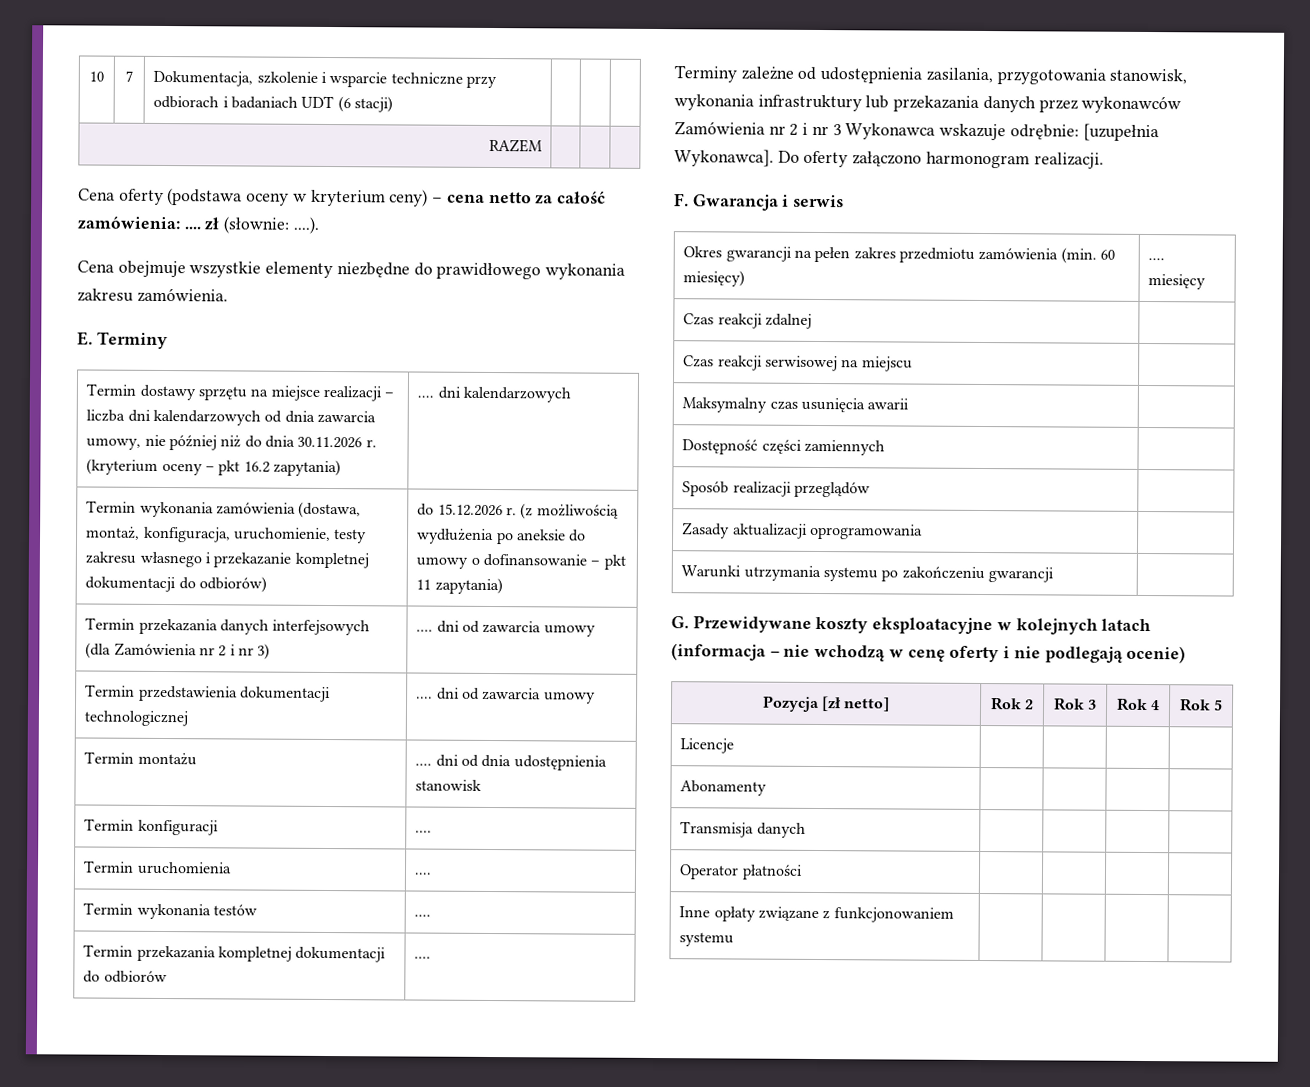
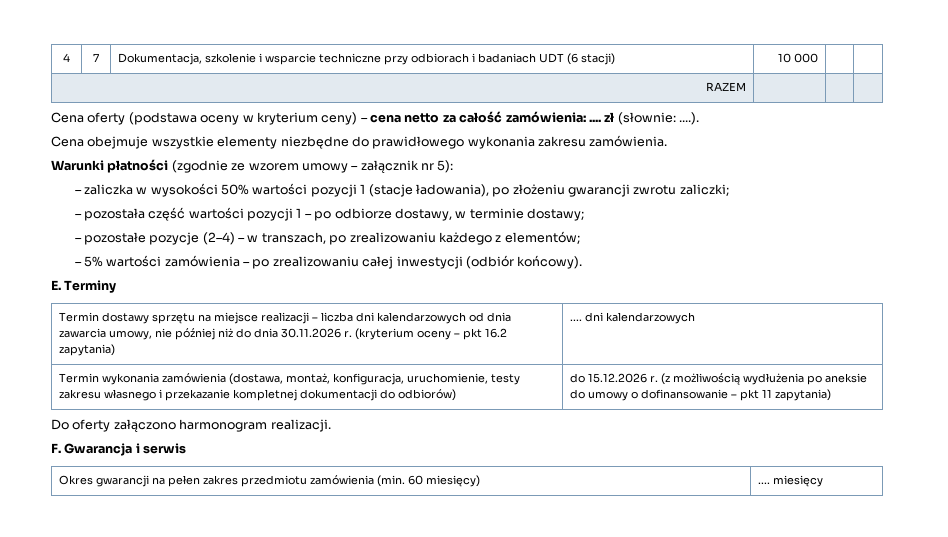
[89,71,104,82] 10 -> [63,53,70,62] 4
(394, 104) none -> [777,53,818,63] 10 000
(228, 295) none -> [51,159,454,174] [74,183,729,197] [74,207,585,221] [74,231,580,245] [74,255,583,269] // Warunki płatności (zgodnie ze wzorem umowy – załącznik nr 5): // – zaliczka w wysokości 50% wartości pozycji 1 (stacje ładowania), po złożeniu gwarancji zwrotu zaliczki; // – pozostała część wartości pozycji 1 – po odbiorze dostawy, w terminie dostawy; // – pozostałe pozycje (2–4) – w transzach, po zrealizowaniu każdego z elementów; // – 5% wartości zamówienia – po zrealizowaniu całej inwestycji (odbiór końcowy).
[85,617,371,636] [85,642,271,660] [416,620,596,637] [85,684,332,703] [84,710,189,727] [416,687,596,704] [84,751,197,766] [415,754,607,771] [415,779,483,791] [84,818,219,836] [415,830,433,833] [83,860,232,875] [414,872,432,875] [83,902,258,920] [414,914,432,917] [83,944,387,963] [83,970,167,984] [414,956,432,959] [674,65,1188,85] [674,94,1182,114] [674,121,1159,142] [674,149,774,167] // Termin przekazania danych interfejsowych (dla Zamówienia nr 2 i nr 3) | .... dni od zawarcia umowy // Termin przedstawienia dokumentacji technologicznej | .... dni od zawarcia umowy // Termin montażu | .... dni od dnia udostępnienia stanowisk // Termin konfiguracji | .... // Termin uruchomienia | .... // Termin wykonania testów | .... // Termin przekazania kompletnej dokumentacji do odbiorów | .... // Terminy zależne od udostępnienia zasilania, przygotowania stanowisk, wykonania infrastruktury lub przekazania danych przez wykonawców Zamówienia nr 2 i nr 3 Wykonawca wskazuje odrębnie: [uzupełnia Wykonawca]. -> (832, 395) //
[683,313,813,329] [683,355,913,372] [682,397,910,413] [682,439,886,456] [682,481,871,498] [682,522,924,540] [681,565,1055,583] [671,615,1152,635] [671,643,1187,664] [761,695,891,713] [989,697,1035,711] [1052,697,1098,711] [1115,697,1161,712] [1178,698,1224,712] [680,738,735,754] [680,780,768,796] [680,821,806,838] [679,864,803,880] [679,906,954,923] [679,932,735,947] // Czas reakcji zdalnej | // Czas reakcji serwisowej na miejscu | // Maksymalny czas usunięcia awarii | // Dostępność części zamiennych | // Sposób realizacji przeglądów | // Zasady aktualizacji oprogramowania | // Warunki utrzymania systemu po zakończeniu gwarancji | // G. Przewidywane koszty eksploatacyjne w kolejnych latach (informacja – nie wchodzą w cenę oferty i nie podlegają ocenie) // Pozycja [zł netto] | Rok 2 | Rok 3 | Rok 4 | Rok 5 // Licencje | | | | // Abonamenty | | | | // Transmisja danych | | | | // Operator płatności | | | | // Inne opłaty związane z funkcjonowaniem systemu | | | | -> (824, 481) none

